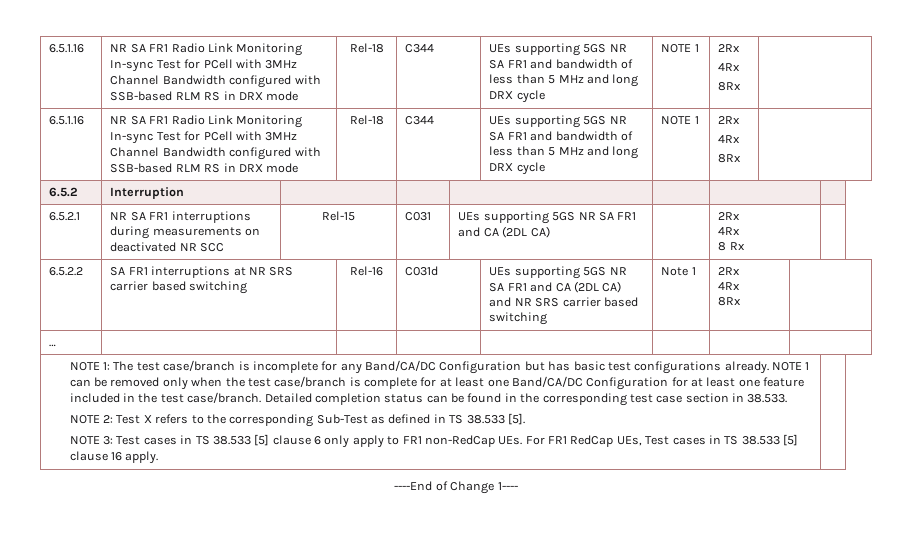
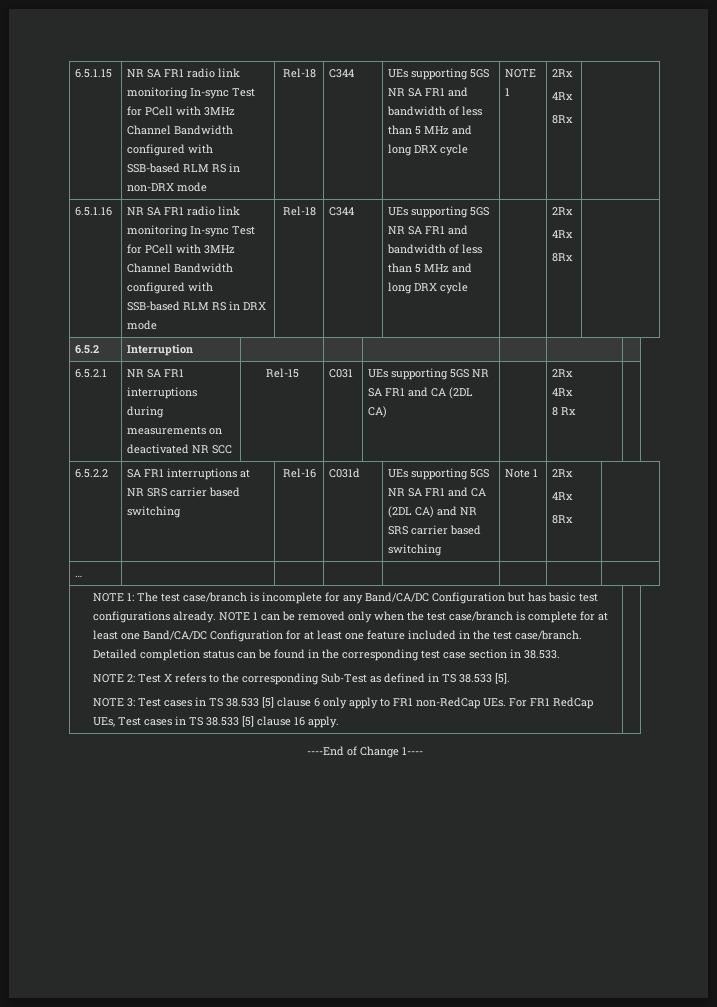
[49,44,85,53] [110,43,303,56] 6.5.1.16 | NR SA FR1 Radio Link Monitoring -> [75,69,113,78] [127,68,241,78] [127,87,256,99] [127,106,236,116] [127,125,234,135] [127,144,214,156] [127,163,241,173] [127,182,208,192] [282,68,316,78] [329,69,355,78] [388,68,490,80] [388,87,469,97] [387,106,483,116] [388,125,473,135] [388,144,469,156] [505,69,537,78] [505,88,511,96] [552,69,574,77] [552,92,574,100] [552,115,574,124] [75,207,113,216] [127,206,241,216] [127,225,189,237] 6.5.1.15 | NR SA FR1 radio link monitoring In-sync Test for PCell with 3MHz Channel Bandwidth configured with SSB-based RLM RS in non-DRX mode | Rel-18 | C344 | UEs supporting 5GS NR SA FR1 and bandwidth of less than 5 MHz and long DRX cycle | NOTE 1 | 2Rx // 4Rx // 8Rx | // 6.5.1.16 | NR SA FR1 radio link monitoring
[661,44,699,53] [718,44,741,52] [718,63,741,71] [718,82,742,91] [49,116,85,125] [110,115,303,128] [110,131,298,144] [110,147,321,160] [110,163,299,173] [349,115,384,125] [405,116,435,125] [489,115,627,128] [489,131,633,141] [489,146,639,159] [489,162,545,175] [661,116,699,125] NOTE 1 | 2Rx // 4Rx // 8Rx | // 6.5.1.16 | NR SA FR1 Radio Link Monitoring In-sync Test for PCell with 3MHz Channel Bandwidth configured with SSB-based RLM RS in DRX mode | Rel-18 | C344 | UEs supporting 5GS NR SA FR1 and bandwidth of less than 5 MHz and long DRX cycle | NOTE 1 -> (469, 288) none

